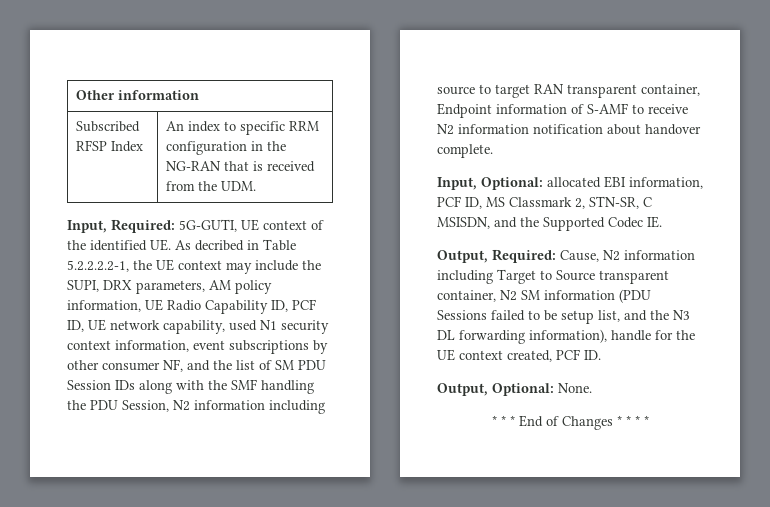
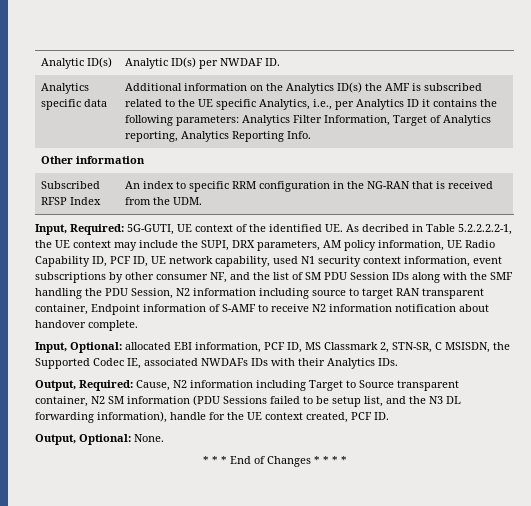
(76, 95) none -> [40,57,112,69] [124,57,280,69] [40,83,89,94] [40,99,107,110] [124,82,482,94] [124,99,497,110] [124,115,491,126] [124,131,311,142] Analytic ID(s) | Analytic ID(s) per NWDAF ID. // Analytics specific data | Additional information on the Analytics ID(s) the AMF is subscribed related to the UE specific Analytics, i.e., per Analytics ID it contains the following parameters: Analytics Filter Information, Target of Analytics reporting, Analytics Reporting Info. //
[494,217,517,228] and -> (490, 347) none
[647,216,662,228] IE. -> [127,358,398,369] IE, associated NWDAFs IDs with their Analytics IDs.

